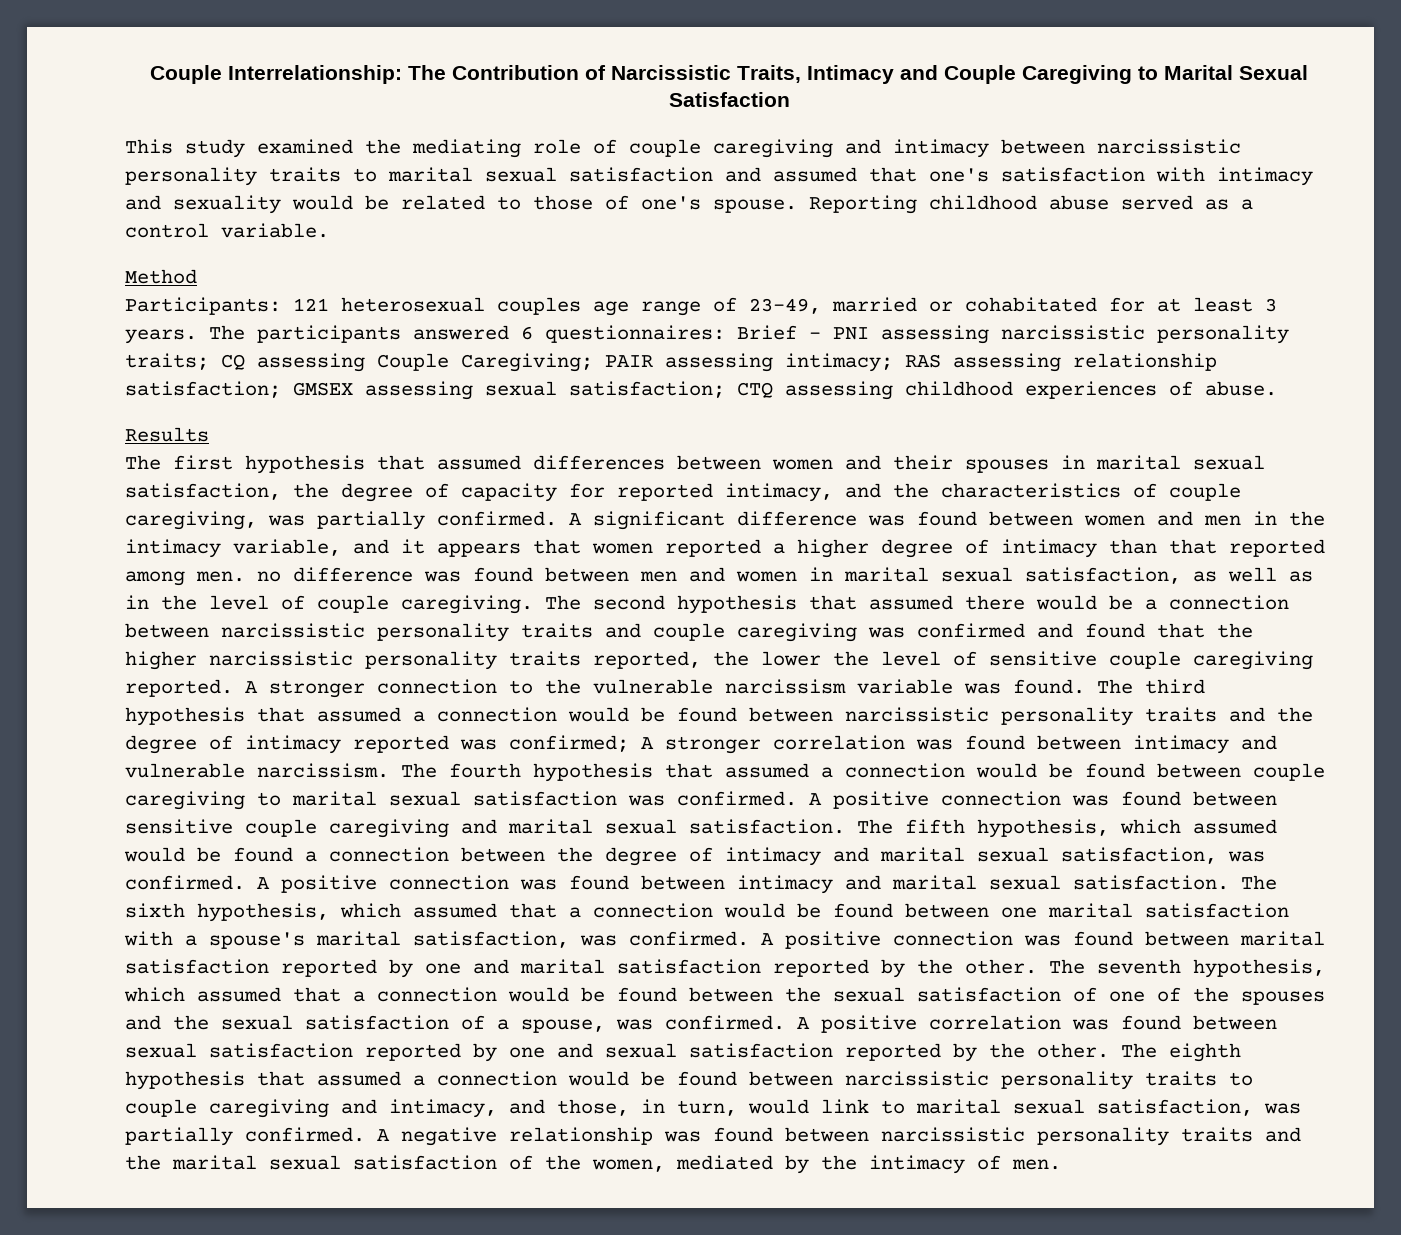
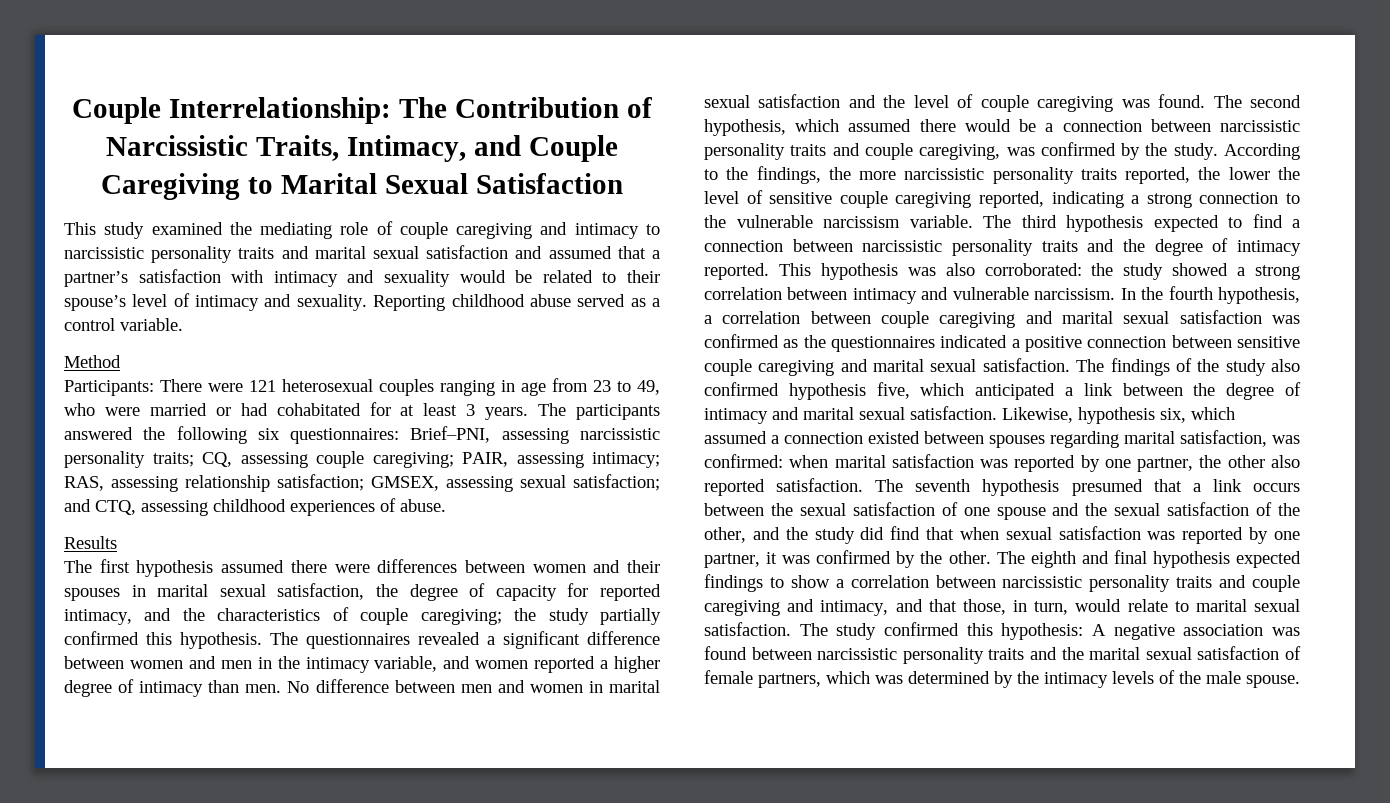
[807,65,894,84] Intimacy -> [347,135,466,162] Intimacy,
[1001,139,1241,154] [125,167,377,186] between narcissistic personality traits to -> [645,224,660,235] [64,246,309,263] to narcissistic personality traits and
[929,168,989,182] one's -> [652,250,660,259] [64,271,128,287] a partner’s
[533,195,797,213] those of one's spouse. -> [627,270,661,283] [64,293,367,311] their spouse’s level of intimacy and sexuality.
(281, 306) none -> [160,379,243,392] There were
[593,297,821,316] age range of 23-49, -> [440,378,660,396] [64,403,140,416] ranging in age from 23 to 49, who were
(953, 306) none -> [240,403,268,416] had
[521,325,1289,344] [125,353,653,372] 6 questionnaires: Brief – PNI assessing narcissistic personality traits; CQ assessing Couple Caregiving; PAIR -> [143,426,660,444] [64,451,508,468] the following six questionnaires: Brief–PNI, assessing narcissistic personality traits; CQ, assessing couple caregiving; PAIR,
[905,354,941,368] RAS -> [64,476,104,491] RAS,
[293,382,353,396] GMSEX -> [371,476,439,491] GMSEX,
[737,382,773,398] CTQ -> [64,499,136,515] and CTQ,
[377,455,521,470] that assumed -> [221,560,370,573] assumed there were
[125,511,977,530] caregiving, was partially confirmed. A significant difference was found -> [420,608,662,625] [64,631,660,649] caregiving; the study partially confirmed this hypothesis. The questionnaires revealed a significant difference
[401,539,581,557] it appears that -> (471, 662) none
[1169,539,1325,557] [125,567,533,586] that reported among men. no difference was found -> [245,679,389,693] men. No difference
[1025,567,1313,584] [125,595,857,614] satisfaction, as well as in the level of couple caregiving. The second hypothesis that -> [758,94,1301,112] [704,119,840,136] satisfaction and the level of couple caregiving was found. The second hypothesis, which
[737,623,1253,642] [125,651,197,670] caregiving was confirmed and found that the higher -> [919,142,1300,160] [704,166,897,184] caregiving, was confirmed by the study. According to the findings, the more
[125,679,365,698] reported. A stronger -> [979,191,1192,208] reported, indicating a strong
[857,679,1205,694] [125,707,737,726] variable was found. The third hypothesis that assumed a connection would be found -> [909,214,1300,232] [704,240,783,252] variable. The third hypothesis expected to find a connection
[353,735,1025,754] reported was confirmed; A stronger correlation was found -> [704,263,1300,280] [704,287,782,300] reported. This hypothesis was also corroborated: the study showed a strong correlation
[401,763,1145,782] The fourth hypothesis that assumed a connection would be found -> [1120,286,1300,304] [704,311,801,324] In the fourth hypothesis, a correlation
[257,792,281,806] to -> [1025,311,1053,324] and
[677,791,1181,809] confirmed. A positive connection was found -> [704,334,1167,352] confirmed as the questionnaires indicated a positive connection
[905,819,1277,838] [124,847,449,862] fifth hypothesis, which assumed would be found a connection -> [1110,358,1300,376] [704,382,1113,400] findings of the study also confirmed hypothesis five, which anticipated a link
[1061,847,1265,864] [125,875,1277,894] [125,903,1289,922] [124,931,1325,949] [125,959,1325,978] [124,987,677,1002] satisfaction, was confirmed. A positive connection was found between intimacy and marital sexual satisfaction. The sixth hypothesis, which assumed that a connection would be found between one marital satisfaction with a spouse's marital satisfaction, was confirmed. A positive connection was found between marital satisfaction reported by one and marital satisfaction reported by the other. The seventh hypothesis, which assumed that a connection would be found -> [910,406,1235,424] [704,430,1300,448] [704,454,1300,472] [704,478,1300,496] satisfaction. Likewise, hypothesis six, which assumed a connection existed between spouses regarding marital satisfaction, was confirmed: when marital satisfaction was reported by one partner, the other also reported satisfaction. The seventh hypothesis presumed that a link occurs
[1157,987,1325,1005] of the spouses -> [996,507,1046,520] spouse
[497,1015,1277,1033] [125,1043,941,1062] a spouse, was confirmed. A positive correlation was found between sexual satisfaction reported by one and sexual satisfaction reported -> [1278,503,1300,516] [704,526,1300,544] [704,550,892,568] the other, and the study did find that when sexual satisfaction was reported by one partner, it was confirmed
[125,1071,1253,1090] hypothesis that assumed a connection would be found between narcissistic personality traits to -> [1081,550,1301,568] [704,574,1247,592] and final hypothesis expected findings to show a correlation between narcissistic personality traits and
(545, 1106) none -> [928,599,957,612] that
[821,1099,1301,1116] [125,1127,365,1146] link to marital sexual satisfaction, was partially confirmed. -> [1127,599,1300,612] [704,622,1084,640] relate to marital sexual satisfaction. The study confirmed this hypothesis:
[509,1127,653,1145] relationship -> [1183,624,1264,636] association
[545,1155,1061,1174] the women, mediated by the intimacy of men. -> [704,670,1300,688] female partners, which was determined by the intimacy levels of the male spouse.

